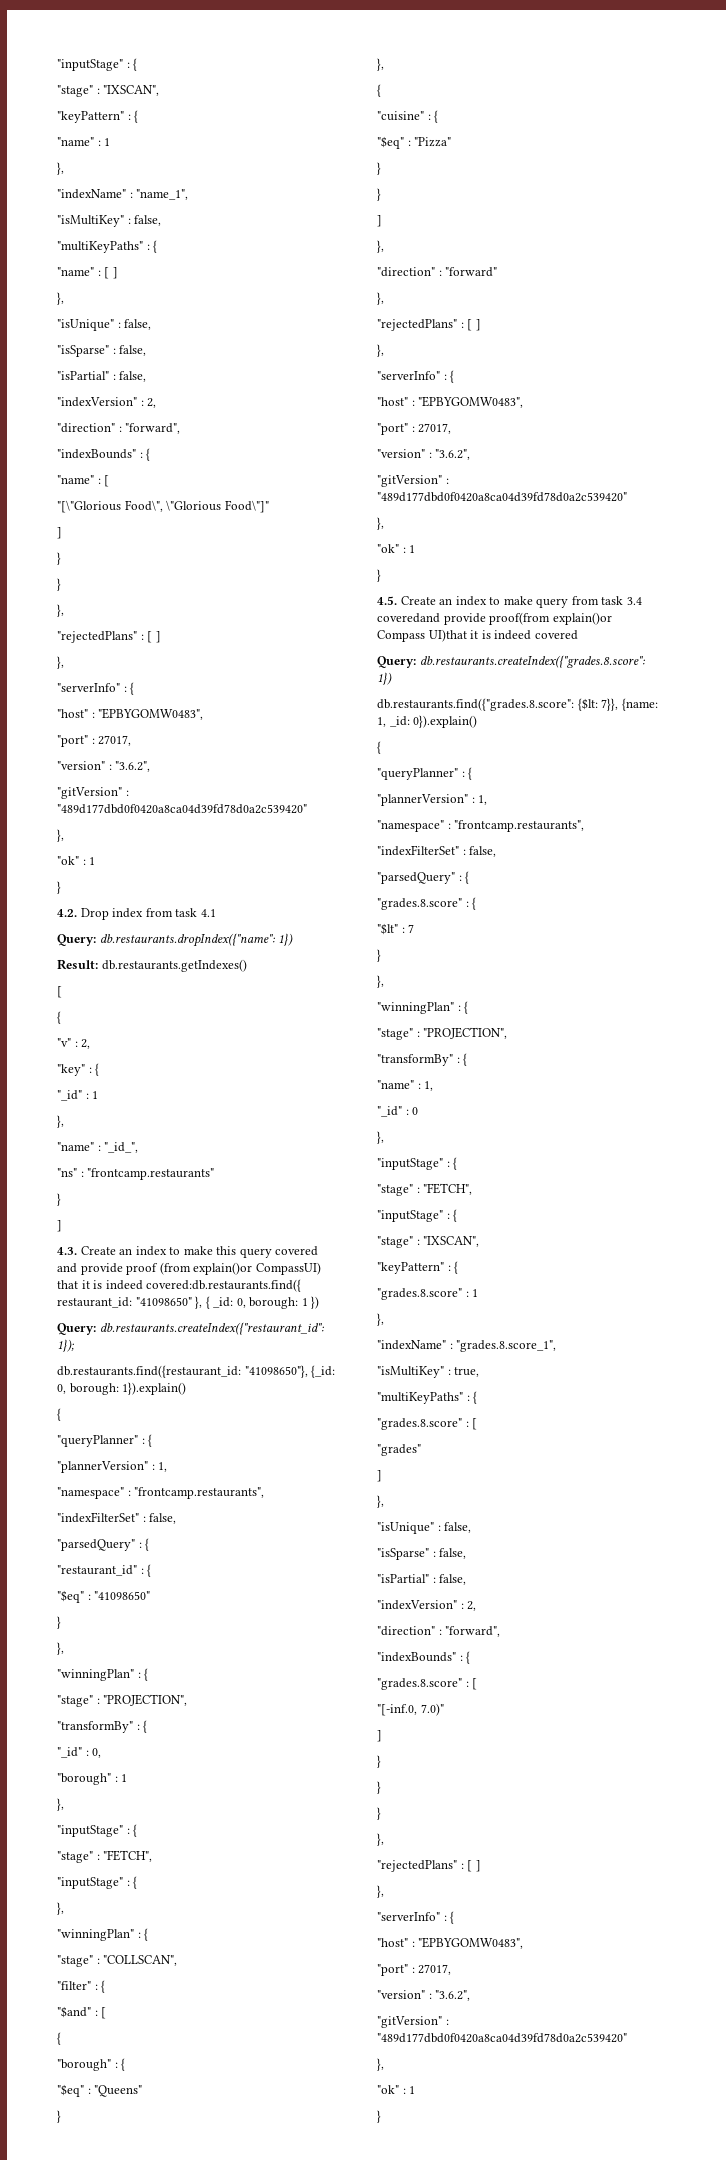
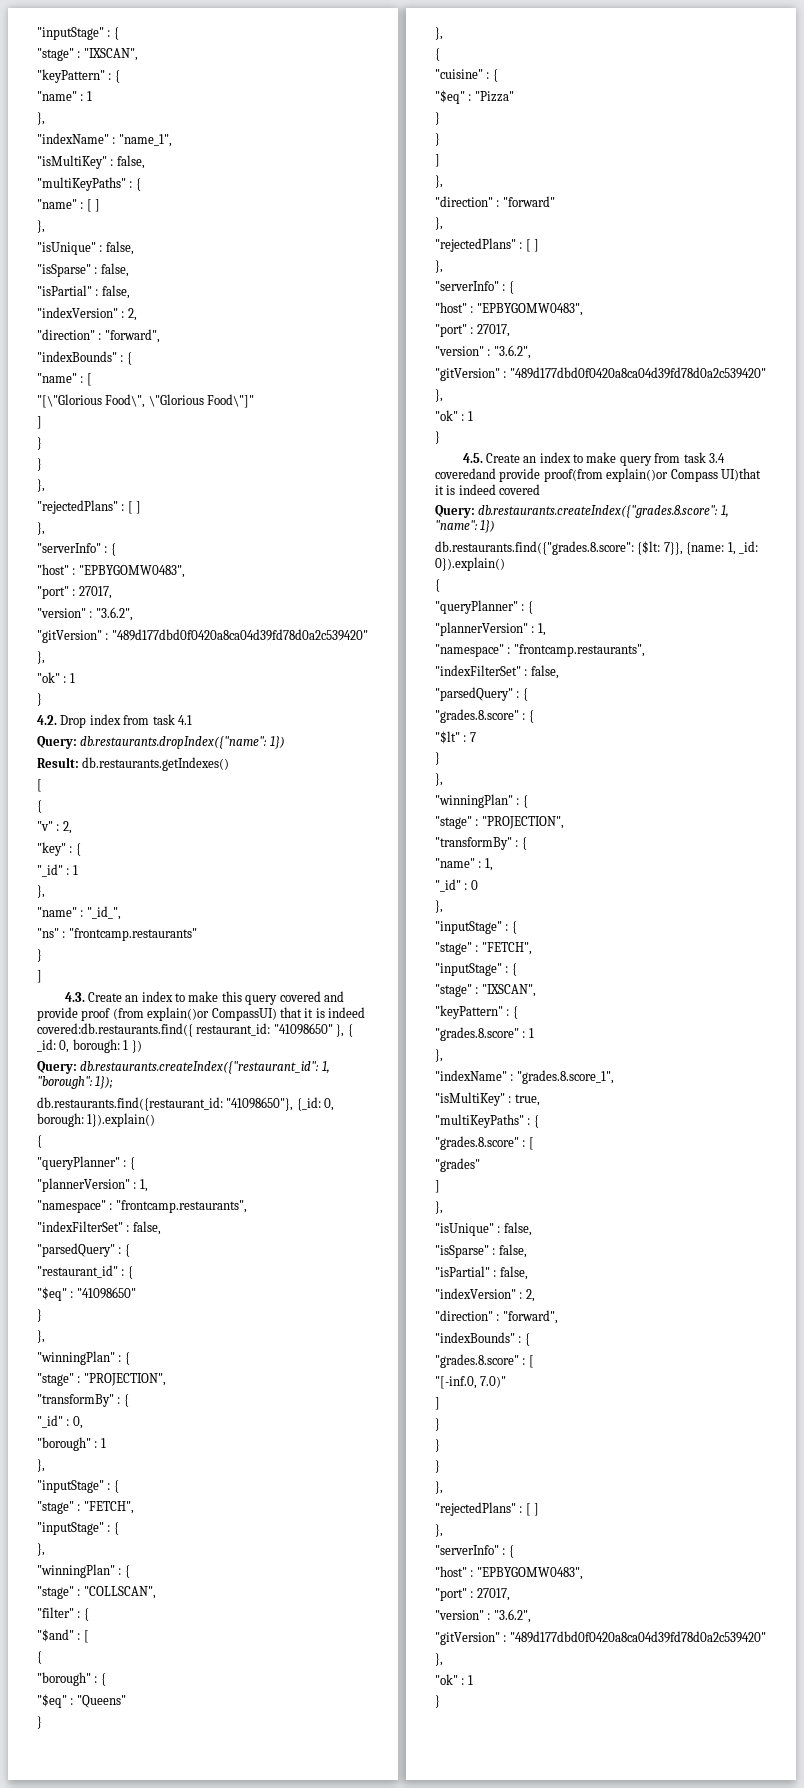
(325, 1328) none -> [321,1061,330,1074] [37,1076,93,1089] 1, "borough":
(646, 661) none -> [720,505,729,518] [435,520,478,530] 1, "name":

